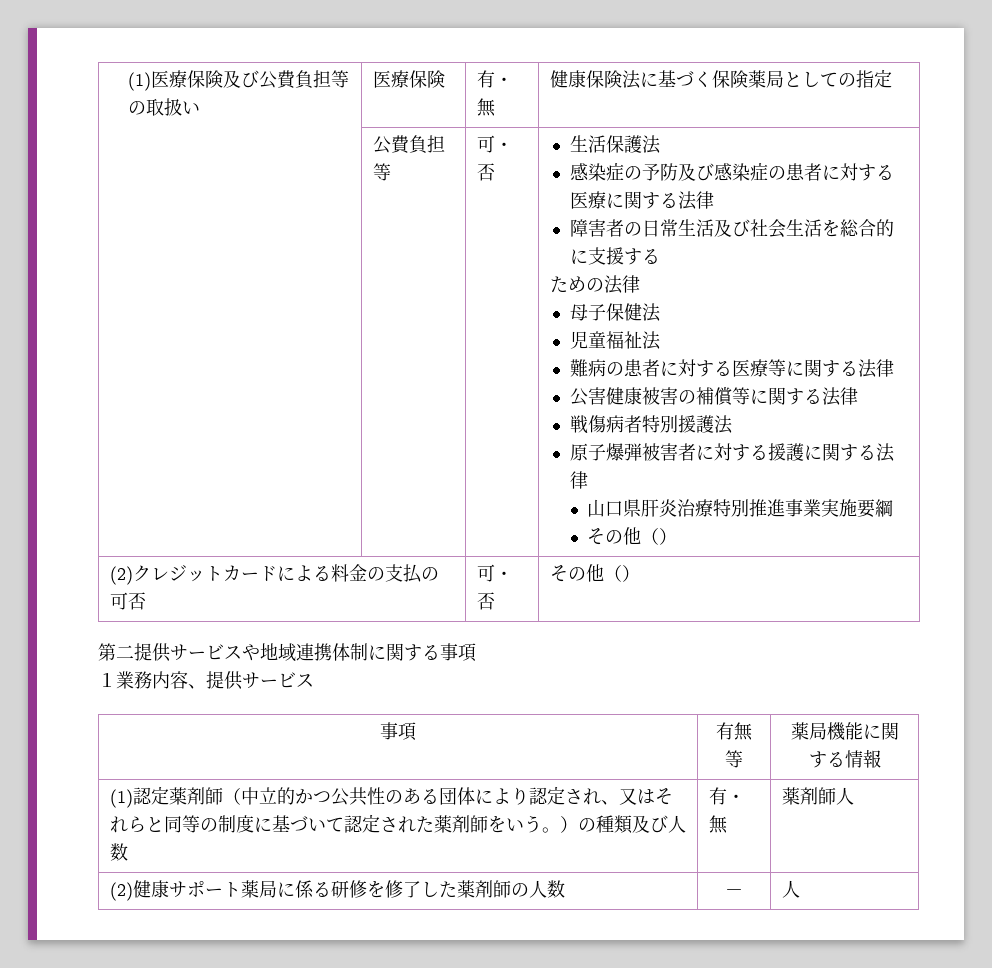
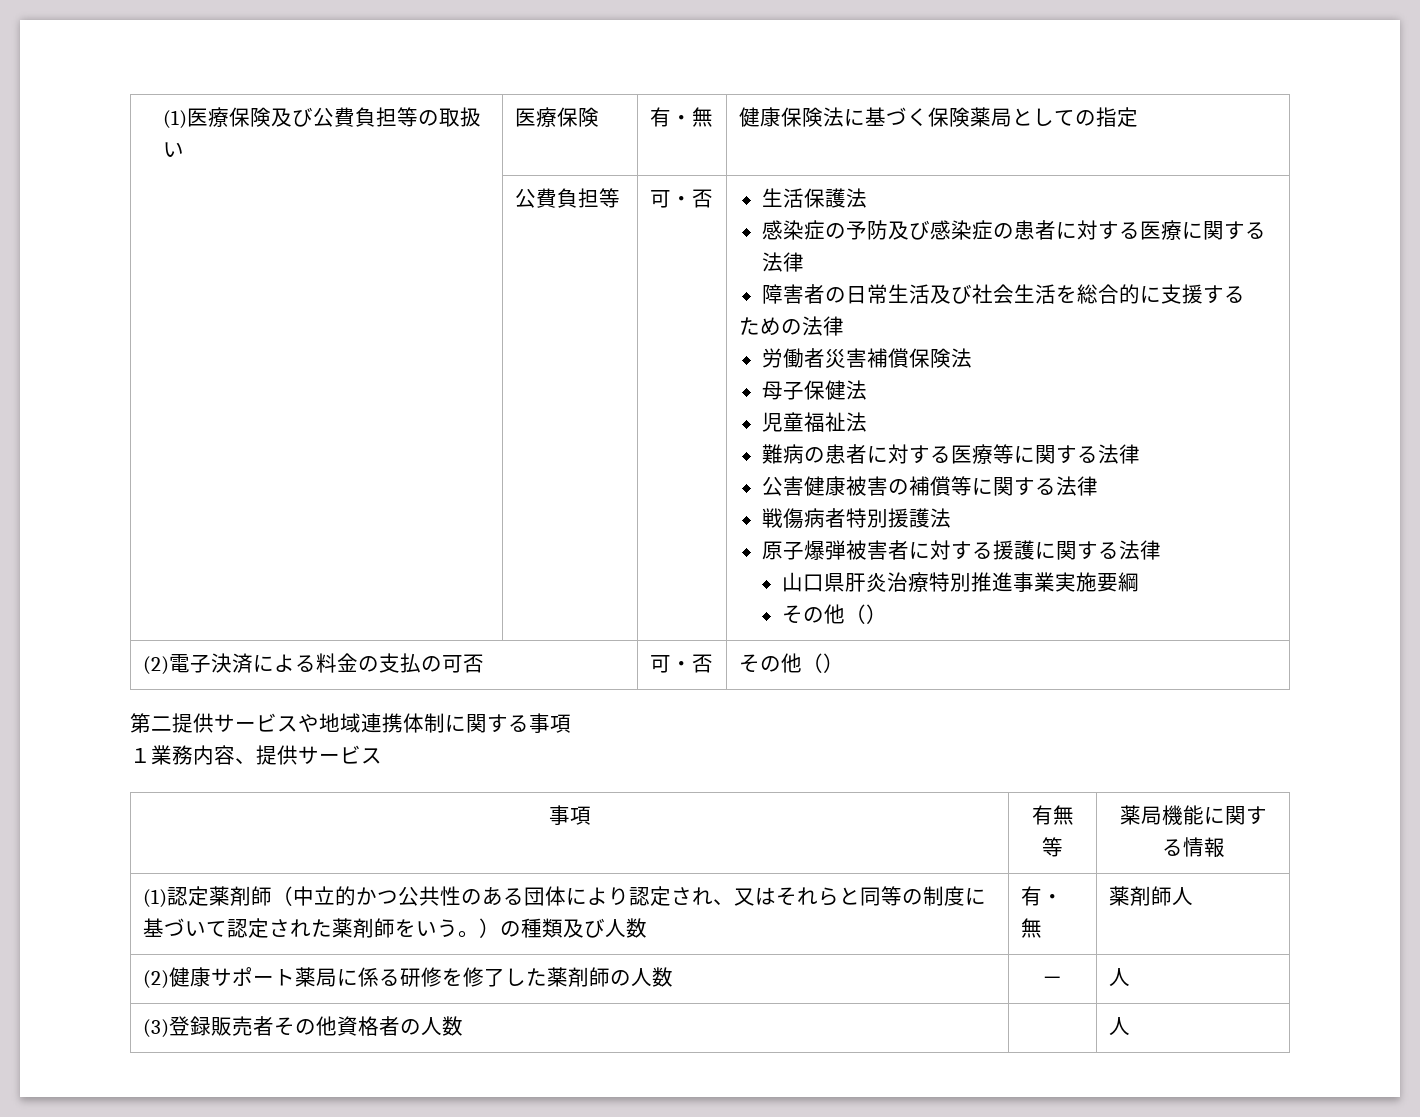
(640, 284) none -> [761,348,972,368] // 労働者災害補償保険法
[132,565,277,582] クレジットカード -> [169,653,254,673] 電子決済
(800, 889) none -> [143,1016,464,1038] [1109,1017,1131,1036] // (3)登録販売者その他資格者の人数 | | 人

